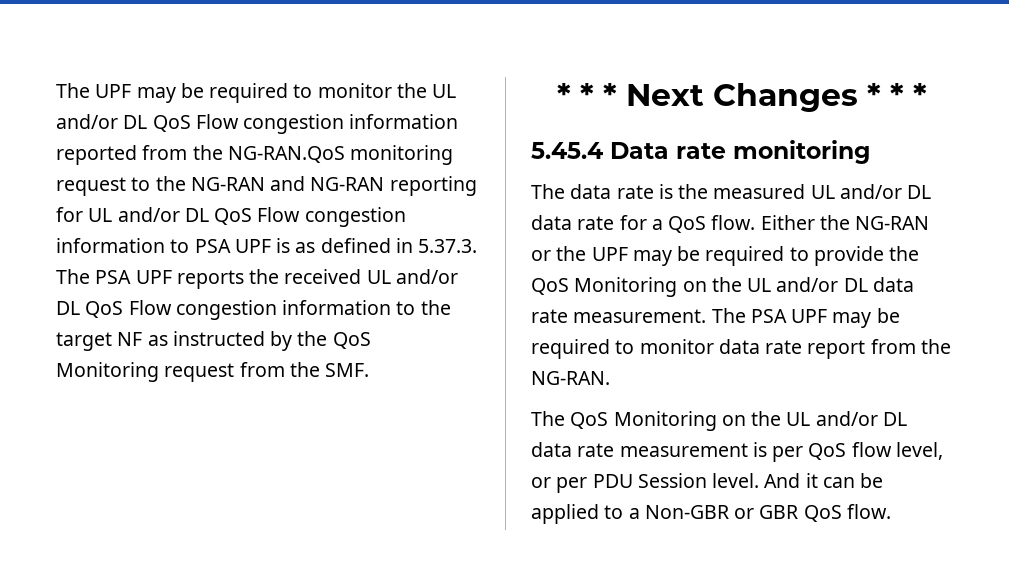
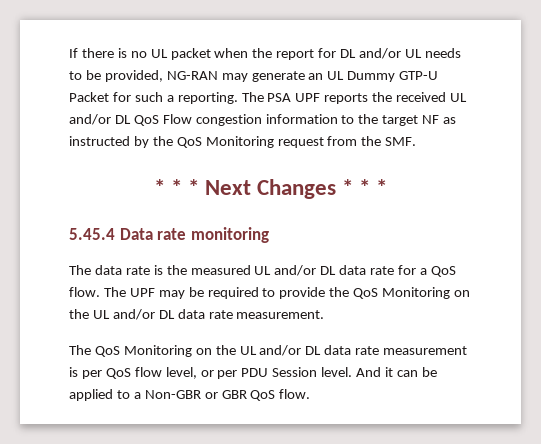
[56,83,457,103] [56,114,459,134] [56,145,454,165] [56,176,477,196] [56,207,406,227] [56,238,478,253] The UPF may be required to monitor the UL and/or DL QoS Flow congestion information reported from the NG-RAN.QoS monitoring request to the NG-RAN and NG-RAN reporting for UL and/or DL QoS Flow congestion information to PSA UPF is as defined in 5.37.3. -> [69,48,461,60] [69,70,439,82] [69,92,238,104] If there is no UL packet when the report for DL and/or UL needs to be provided, NG-RAN may generate an UL Dummy GTP-U Packet for such a reporting.
[760,215,930,230] [531,246,587,261] Either the NG-RAN or the -> [103,287,126,297] The
[711,308,900,328] [531,339,951,359] [531,371,610,385] The PSA UPF may be required to monitor data rate report from the NG-RAN. -> (325, 314) none

